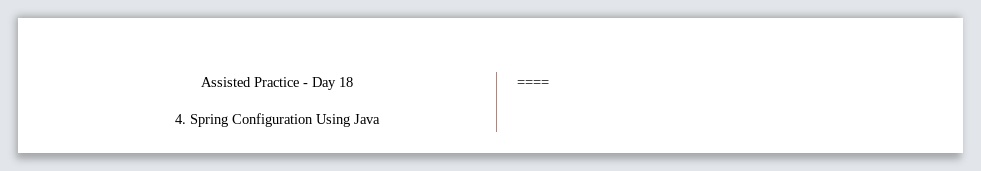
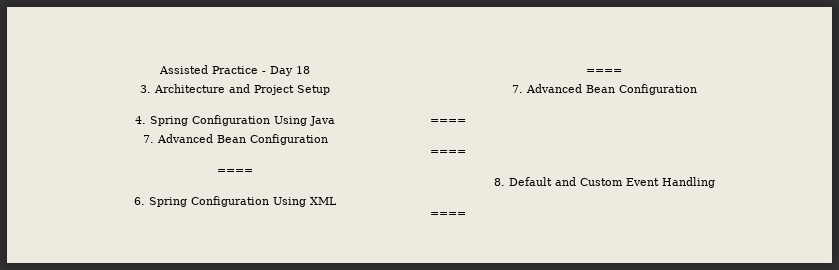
(353, 82) none -> [140,84,330,95] // 3. Architecture and Project Setup
(380, 119) none -> [142,134,328,145] [217,169,253,174] [134,196,337,207] [586,69,622,74] [511,84,697,95] [430,119,466,124] [430,150,466,155] [493,177,715,188] // 7. Advanced Bean Configuration // ==== // 6. Spring Configuration Using XML // ==== // 7. Advanced Bean Configuration // ==== // ==== // 8. Default and Custom Event Handling

